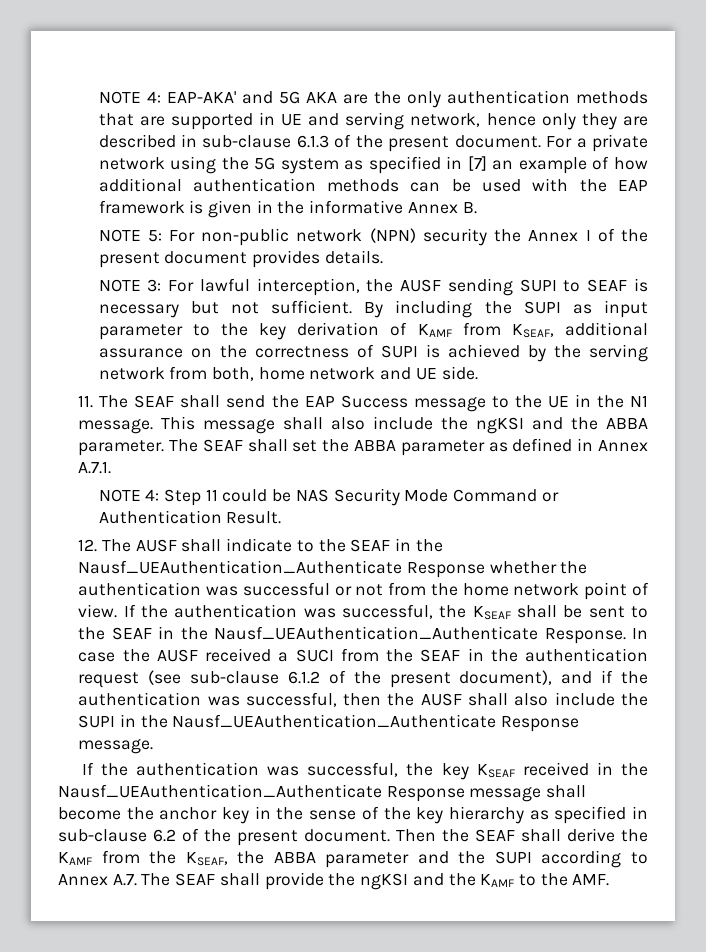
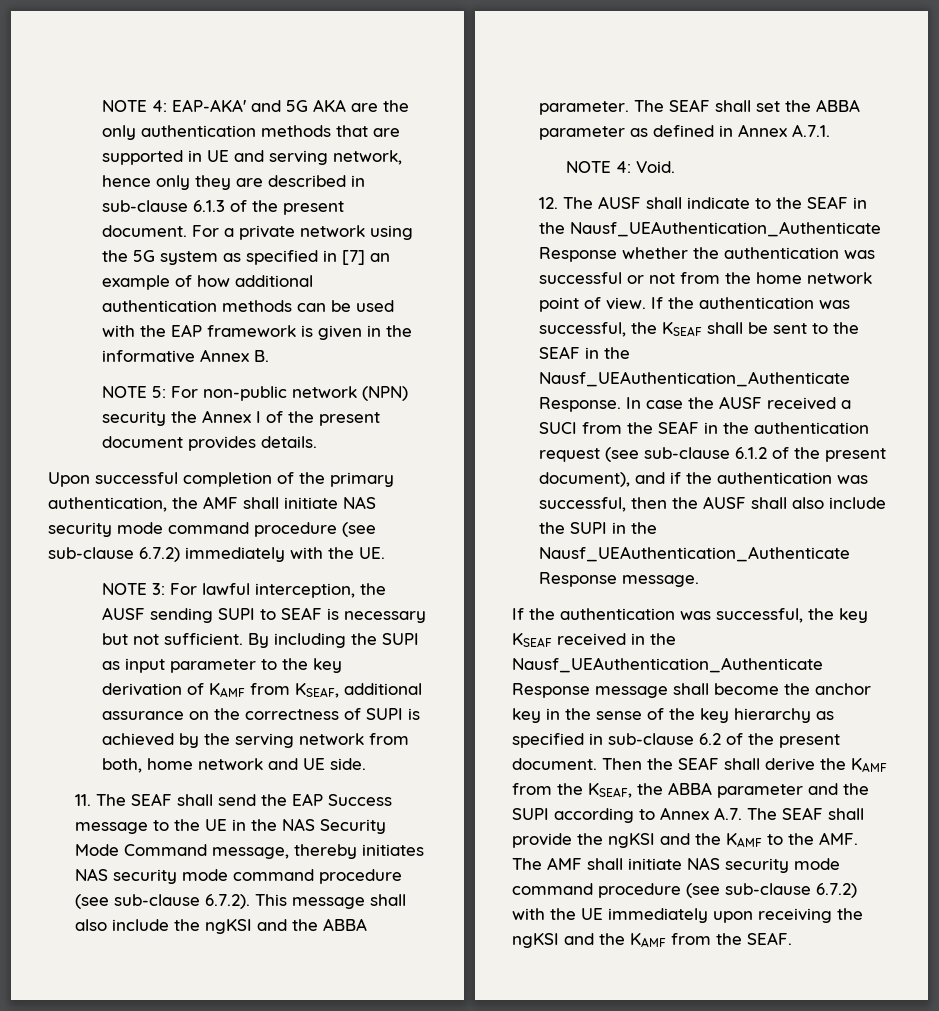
(383, 257) none -> [48,472,394,487] [48,496,376,512] [48,522,376,537] [48,547,385,562] // Upon successful completion of the primary authentication, the AMF shall initiate NAS security mode command procedure (see sub-clause 6.7.2) immediately with the UE.
[630,395,649,407] [78,419,154,434] N1 message. -> [282,818,387,834] [75,844,425,859] [75,868,403,884] [75,894,251,909] NAS Security Mode Command message, thereby initiates NAS security mode command procedure (see sub-clause 6.7.2).
[163,488,559,506] [98,510,282,524] Step 11 could be NAS Security Mode Command or Authentication Result. -> [636,161,676,173] Void.
(610, 880) none -> [512,857,840,873] [512,883,857,898] [512,908,863,923] [512,932,792,948] The AMF shall initiate NAS security mode command procedure (see sub-clause 6.7.2) with the UE immediately upon receiving the ngKSI and the KAMF from the SEAF.

